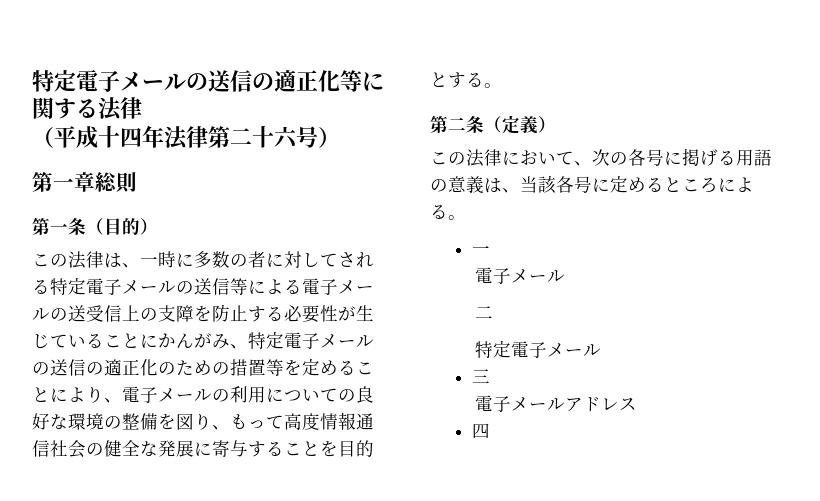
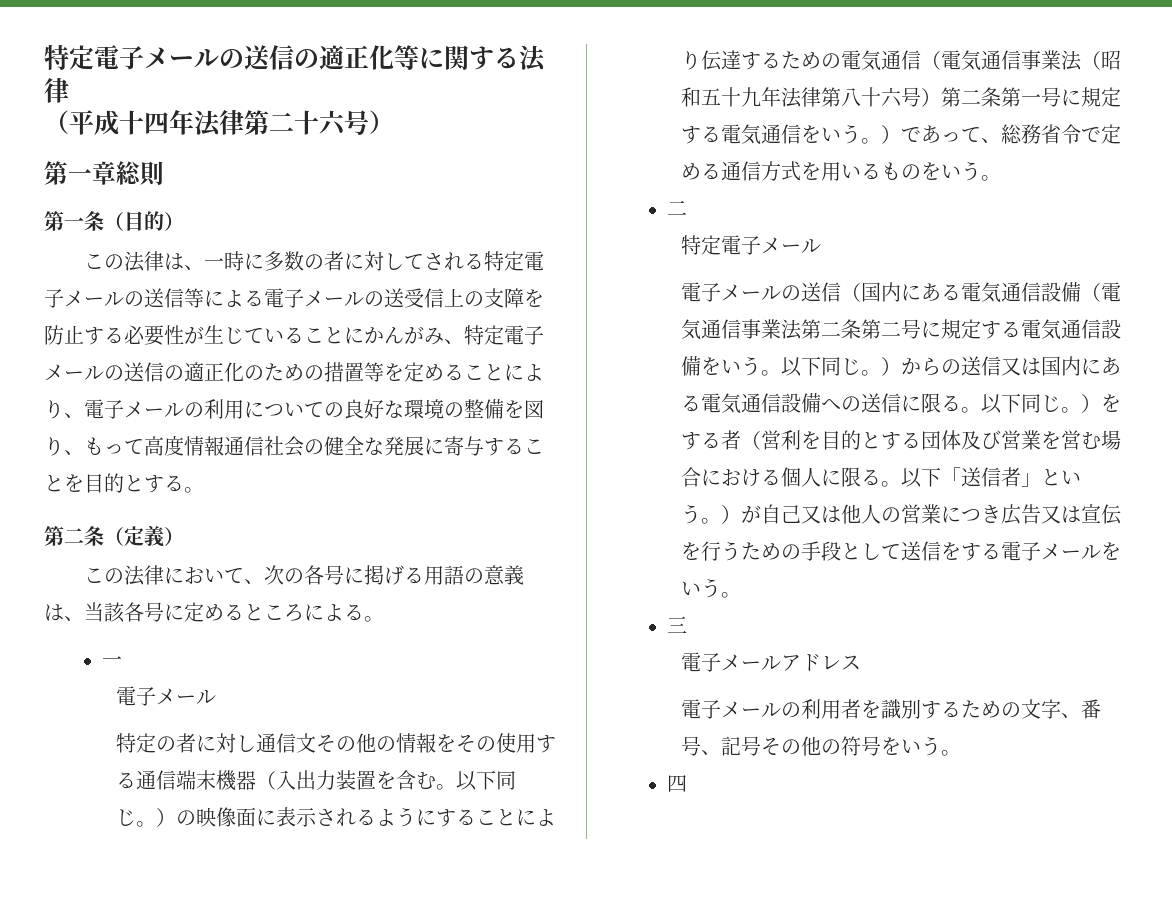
[474,306,493,319] [474,340,601,359] 二 // 特定電子メール -> [115,733,556,753] [115,770,516,791] [115,807,556,827] [680,50,1121,71] [680,87,1121,108] [680,124,1121,145] [680,161,1001,181] [666,200,687,216] [680,235,821,255] [680,282,1121,303] [680,319,1121,340] [680,356,1121,377] [680,393,1121,414] [680,430,1121,450] [680,467,1081,488] [680,504,1122,525] [680,541,1121,561] [680,578,741,598] 特定の者に対し通信文その他の情報をその使用する通信端末機器（入出力装置を含む。以下同じ。）の映像面に表示されるようにすることにより伝達するための電気通信（電気通信事業法（昭和五十九年法律第八十六号）第二条第一号に規定する電気通信をいう。）であって、総務省令で定める通信方式を用いるものをいう。 // 二 // 特定電子メール // 電子メールの送信（国内にある電気通信設備（電気通信事業法第二条第二号に規定する電気通信設備をいう。以下同じ。）からの送信又は国内にある電気通信設備への送信に限る。以下同じ。）をする者（営利を目的とする団体及び営業を営む場合における個人に限る。以下「送信者」という。）が自己又は他人の営業につき広告又は宣伝を行うための手段として送信をする電子メールをいう。
(637, 404) none -> [680,699,1101,719] [680,736,961,756] // 電子メールの利用者を識別するための文字、番号、記号その他の符号をいう。

